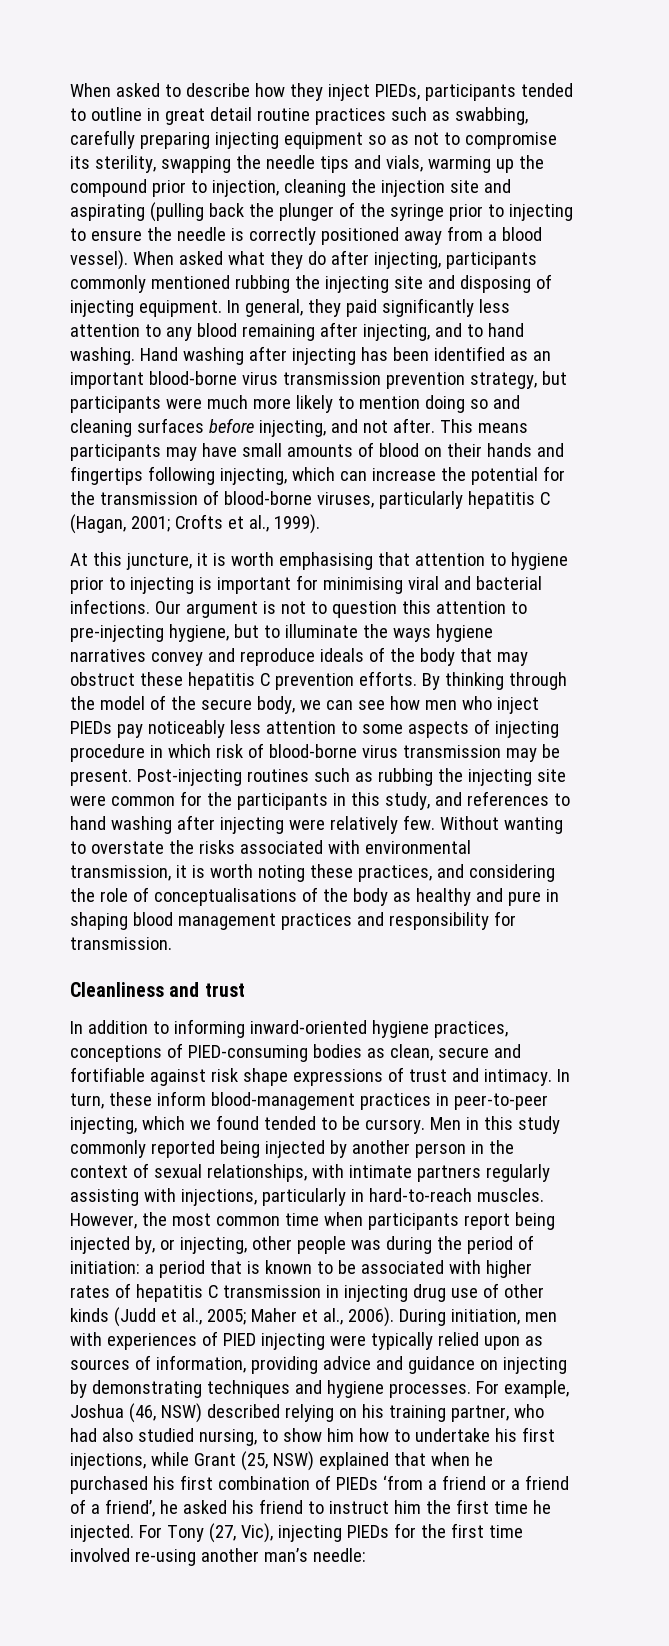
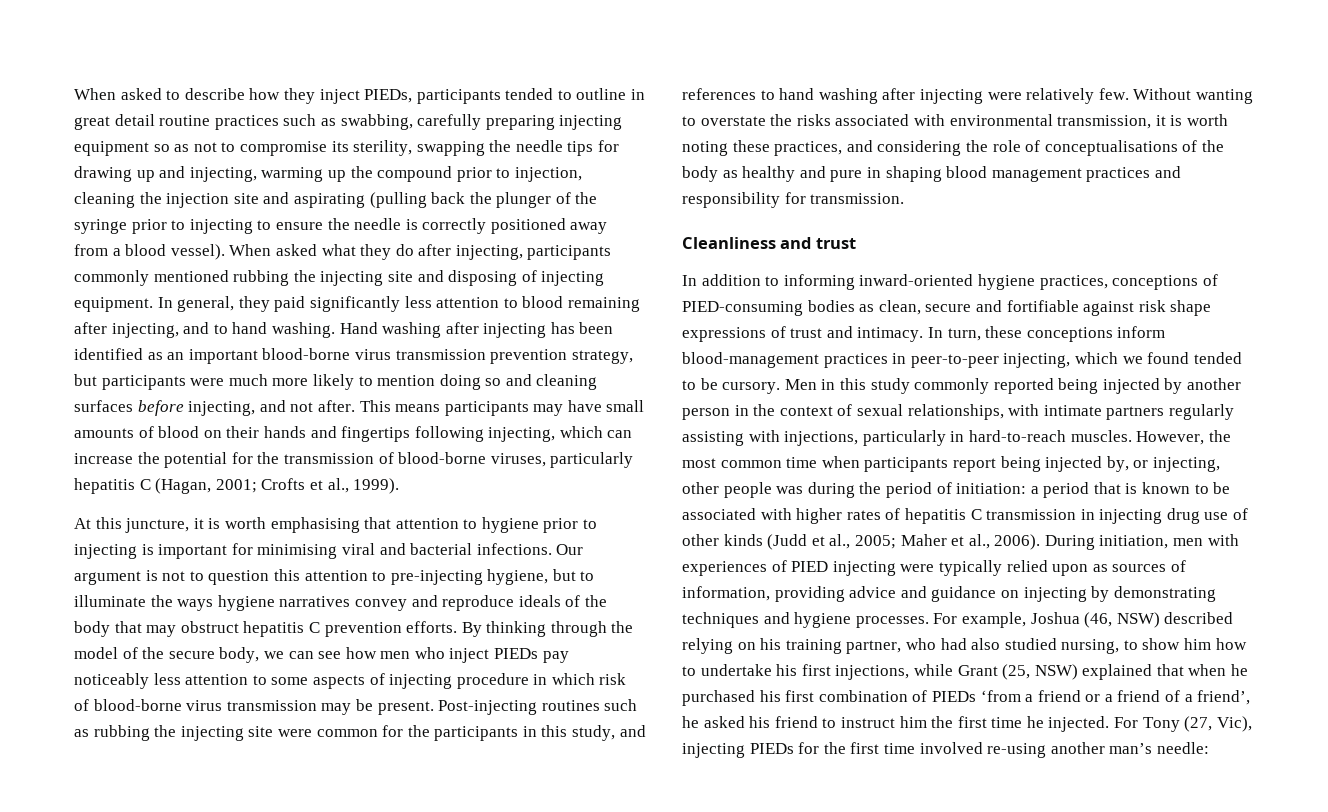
[353,155,423,172] and vials, -> [598,140,620,152] [74,166,257,182] for drawing up and injecting,
[165,327,192,341] any -> (518, 303) none
[139,672,183,686] these -> (239, 627) none
(152, 1099) none -> [1026,327,1113,342] conceptions

